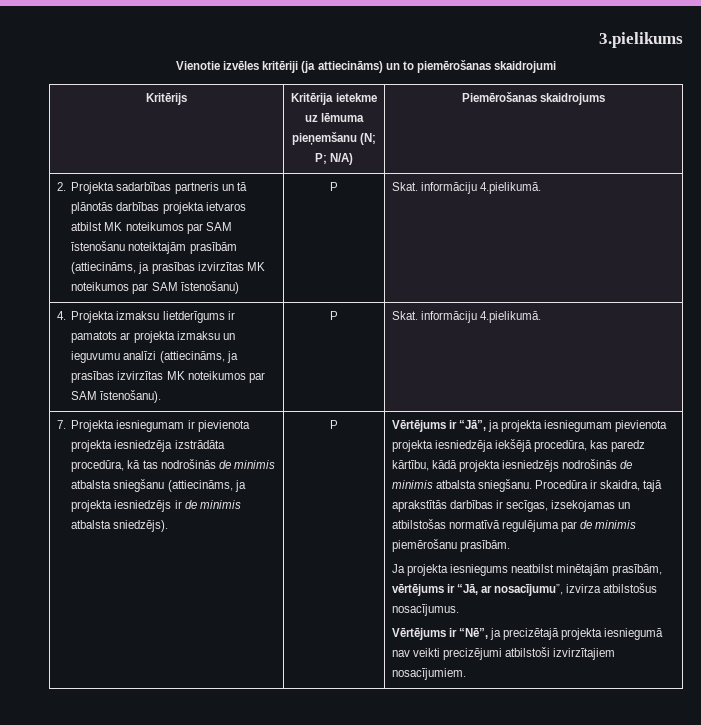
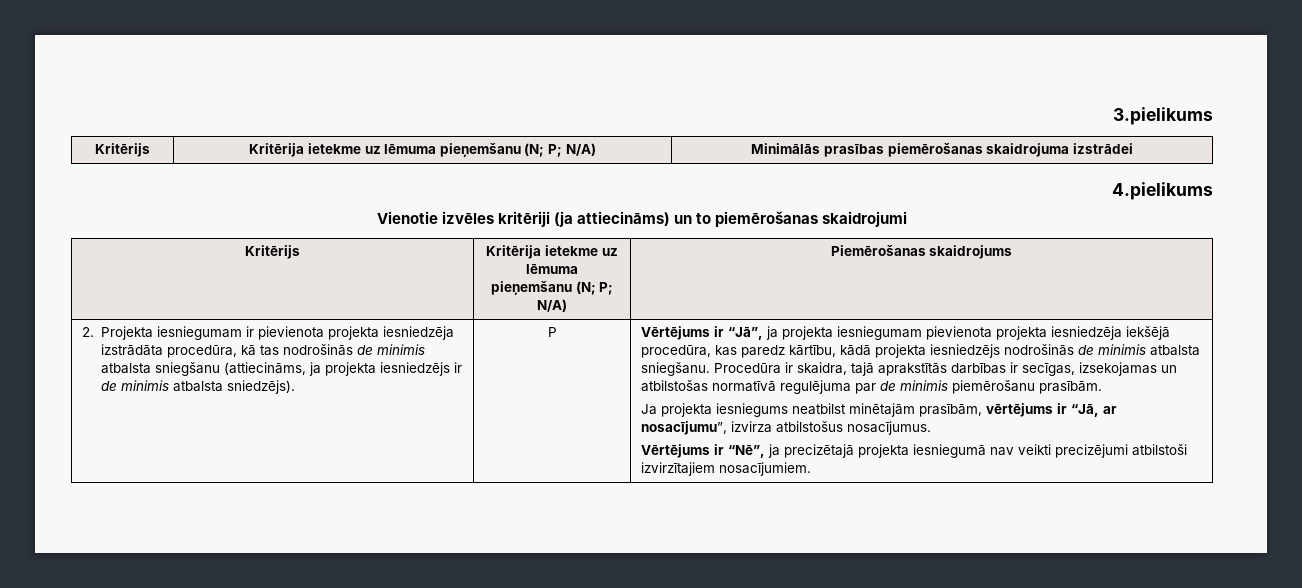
(683, 40) none -> [95,143,150,157] [249,143,596,157] [751,143,1133,157] [1112,182,1213,200] // Kritērijs | Kritērija ietekme uz lēmuma pieņemšanu (N; P; N/A) | Minimālās prasības piemērošanas skaidrojuma izstrādei // 4.pielikums
[116,182,247,194] [71,202,246,214] [71,222,232,234] [71,241,237,254] [71,262,265,274] [71,281,239,294] [330,182,338,191] [391,182,541,194] [56,311,235,323] [71,331,235,343] [71,351,238,363] [71,371,265,383] [71,390,162,403] [330,311,338,320] [391,311,541,323] [56,420,115,432] sadarbības partneris un tā plānotās darbības projekta ietvaros atbilst MK noteikumos par SAM īstenošanu noteiktajām prasībām (attiecināms, ja prasības izvirzītas MK noteikumos par SAM īstenošanu) | P | Skat. informāciju 4.pielikumā. // 4. Projekta izmaksu lietderīgums ir pamatots ar projekta izmaksu un ieguvumu analīzi (attiecināms, ja prasības izvirzītas MK noteikumos par SAM īstenošanu). | P | Skat. informāciju 4.pielikumā. // 7. Projekta -> (153, 333) none

